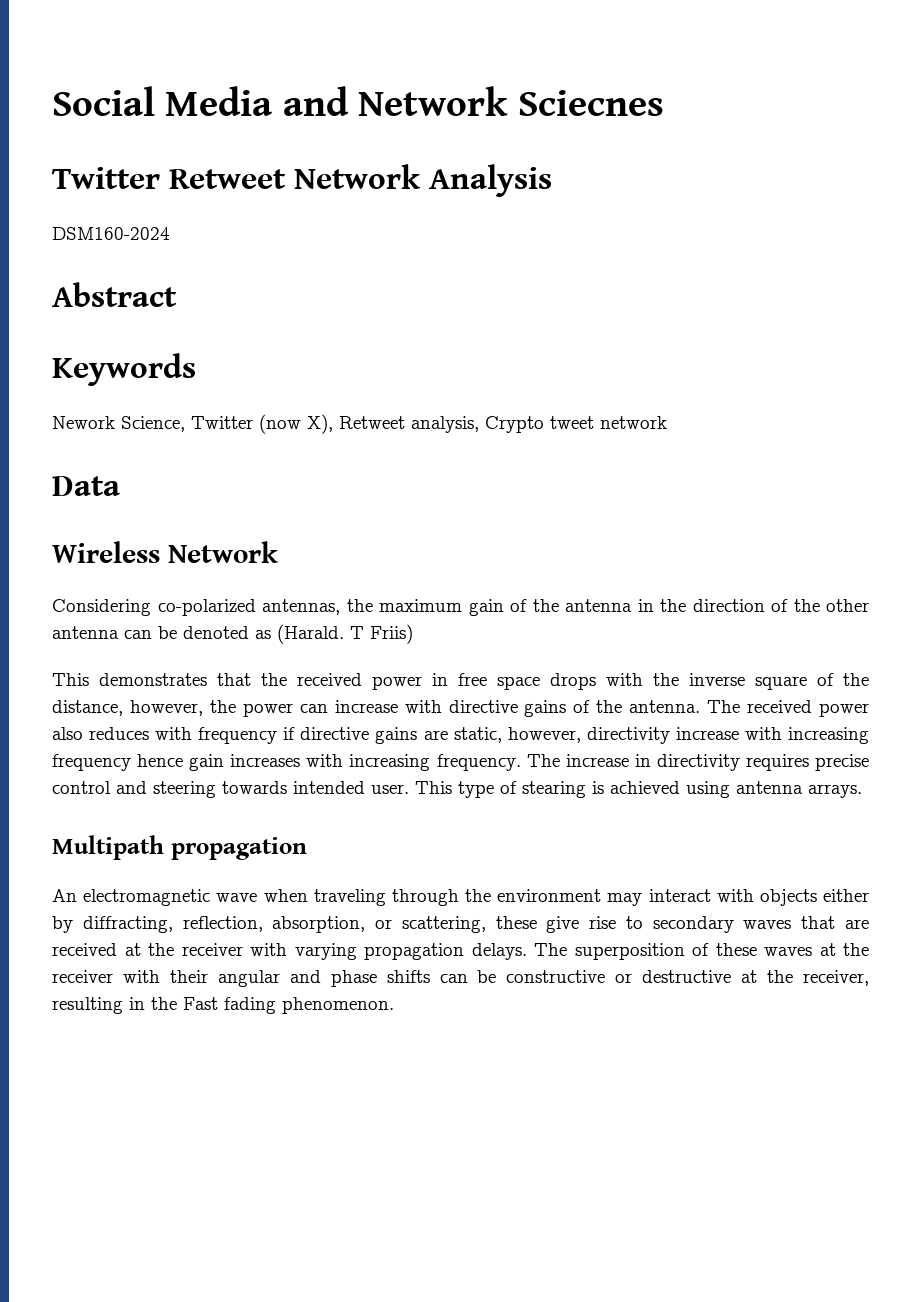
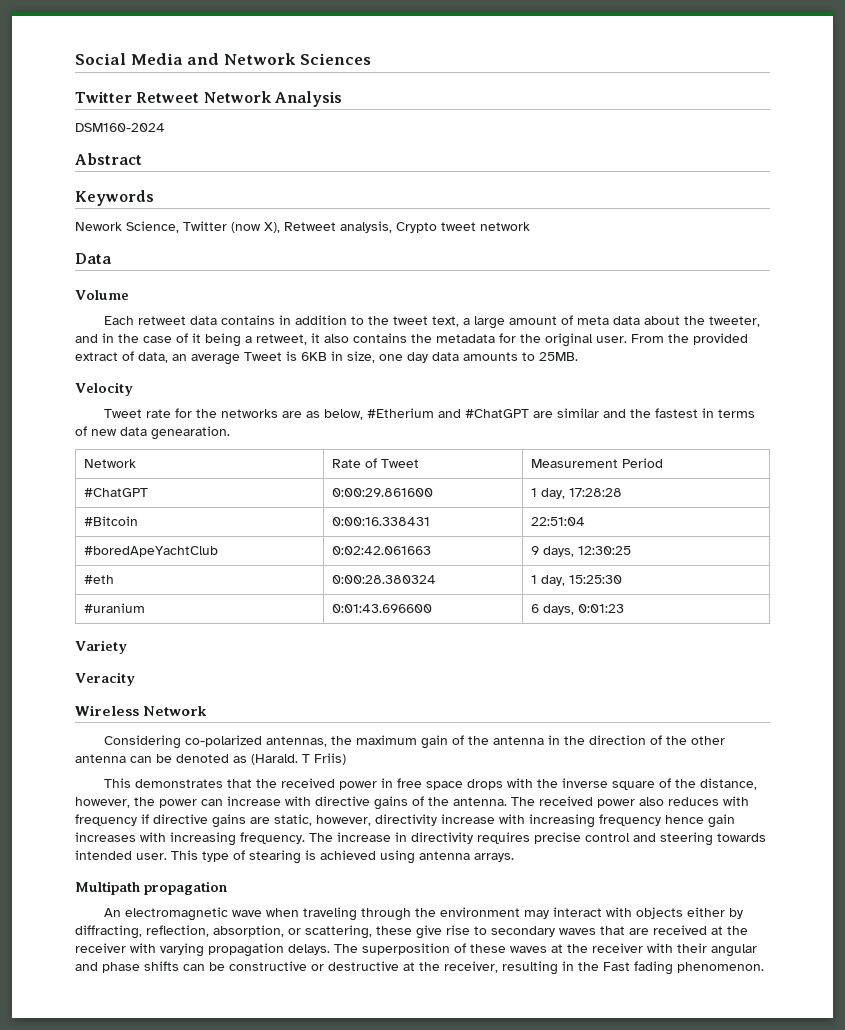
[517,90,664,116] Sciecnes -> [300,53,372,65] Sciences
(120, 486) none -> [75,290,129,300] [104,315,761,329] [75,333,748,347] [75,351,578,365] [75,382,133,396] [104,408,756,420] [75,426,230,440] [84,459,137,468] [332,458,420,468] [531,458,664,468] [84,488,149,497] [332,488,434,497] [531,488,623,499] [84,516,139,526] [332,517,431,526] [531,517,586,526] [84,546,219,557] [332,546,432,555] [531,546,632,557] [84,575,115,584] [332,575,437,584] [531,575,623,586] [84,603,146,613] [332,604,433,613] [531,604,625,615] [75,640,127,654] [75,672,135,686] // Volume // Each retweet data contains in addition to the tweet text, a large amount of meta data about the tweeter, and in the case of it being a retweet, it also contains the metadata for the original user. From the provided extract of data, an average Tweet is 6KB in size, one day data amounts to 25MB. // Velocity // Tweet rate for the networks are as below, #Etherium and #ChatGPT are similar and the fastest in terms of new data genearation. // Network | Rate of Tweet | Measurement Period // #ChatGPT | 0:00:29.861600 | 1 day, 17:28:28 // #Bitcoin | 0:00:16.338431 | 22:51:04 // #boredApeYachtClub | 0:02:42.061663 | 9 days, 12:30:25 // #eth | 0:00:28.380324 | 1 day, 15:25:30 // #uranium | 0:01:43.696600 | 6 days, 0:01:23 // Variety // Veracity

